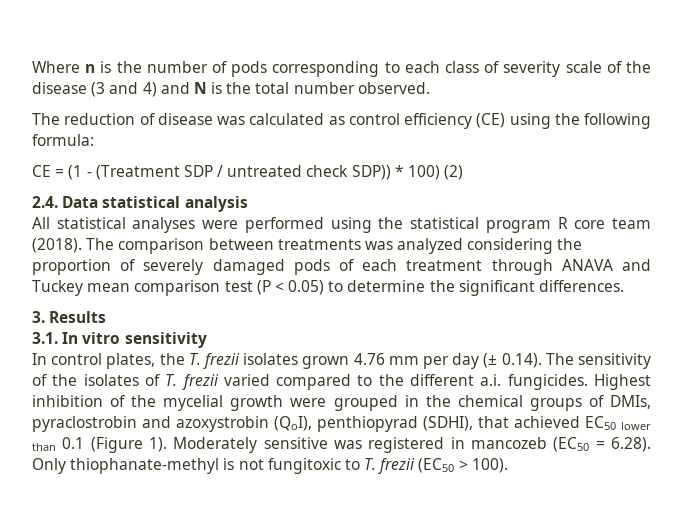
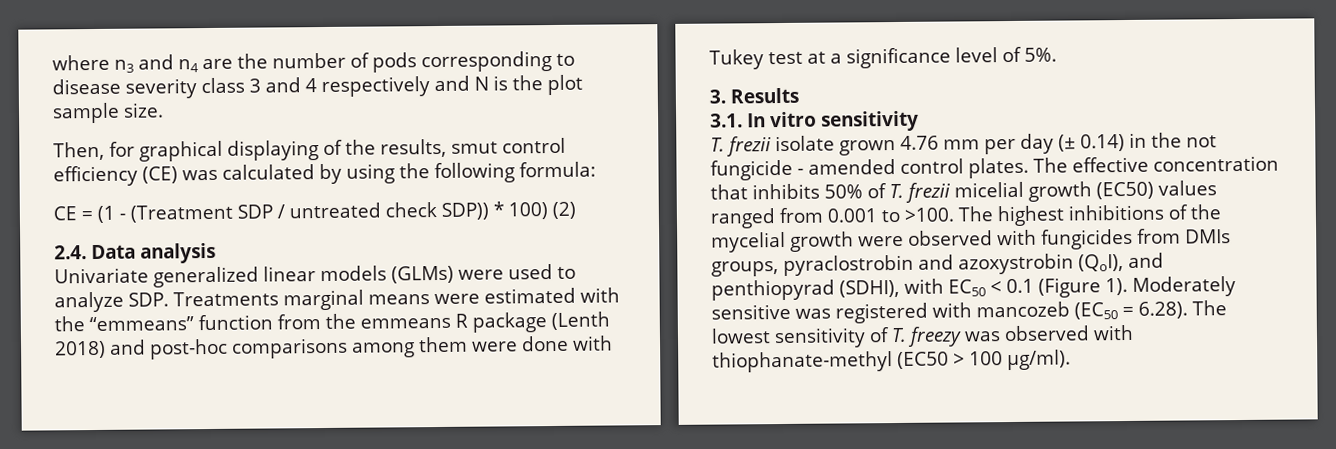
[32,61,112,73] Where n is -> [52,54,233,73] where n3 and n4 are
[404,61,651,77] [32,82,430,97] [32,113,506,129] each class of severity scale of the disease (3 and 4) and N is the total number observed. // The reduction of disease was calculated as control efficiency (CE) -> [52,74,583,99] [52,102,164,124] [53,137,566,162] [53,163,342,187] disease severity class 3 and 4 respectively and N is the plot sample size. // Then, for graphical displaying of the results, smut control efficiency (CE) was calculated by
[102,196,181,208] statistical -> (136, 252) none
[32,217,652,233] [32,238,583,254] [32,259,651,275] [32,280,625,296] All statistical analyses were performed using the statistical program R core team (2018). The comparison between treatments was analyzed considering the proportion of severely damaged pods of each treatment through ANAVA and Tuckey mean comparison test (P < 0.05) to determine the significant differences. -> [54,264,576,288] [54,287,620,313] [54,311,610,333] [54,335,613,360] [709,46,1057,70] Univariate generalized linear models (GLMs) were used to analyze SDP. Treatments marginal means were estimated with the “emmeans” function from the emmeans R package (Lenth 2018) and post-hoc comparisons among them were done with Tukey test at a significance level of 5%.
[32,353,299,369] In control plates, the T. frezii isolates -> [710,135,835,157] T. frezii isolate
[501,353,651,369] [32,374,652,390] [32,395,103,407] 0.14). The sensitivity of the isolates of T. frezii varied compared to the different a.i. fungicides. Highest inhibition -> [1079,132,1217,152] [710,155,1279,181] [710,180,1217,203] [710,204,1164,229] 0.14) in the not fungicide - amended control plates. The effective concentration that inhibits 50% of T. frezii micelial growth (EC50) values ranged from 0.001 to >100. The highest inhibitions
[333,395,651,411] grouped in the chemical groups of DMIs, -> [908,228,1231,250] [711,261,779,277] observed with fungicides from DMIs groups,
(312, 423) none -> [1128,252,1164,268] and
[478,416,651,430] [32,443,56,451] that achieved EC50 lower than -> [904,278,1002,297] with EC50 <
[450,437,465,449] in -> [932,302,972,318] with
[32,458,508,474] Only thiophanate-methyl is not fungitoxic to T. frezii (EC50 > 100). -> [1192,300,1227,316] [711,324,1134,349] [712,349,1071,373] The lowest sensitivity of T. freezy was observed with thiophanate-methyl (EC50 > 100 µg/ml).

